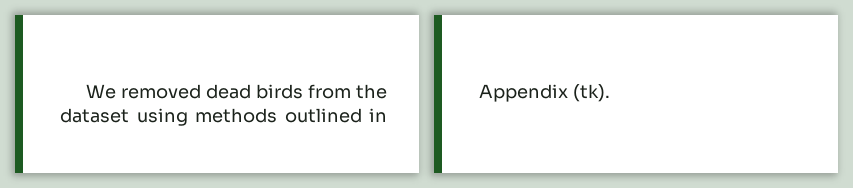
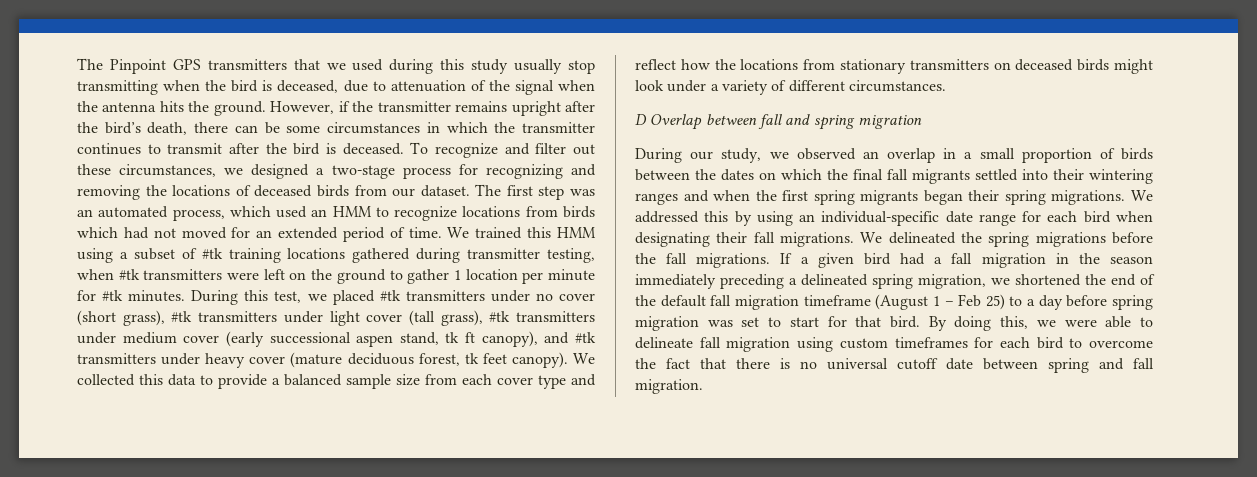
[85,84,387,99] [60,108,387,126] [479,84,610,102] We removed dead birds from the dataset using methods outlined in Appendix (tk). -> [77,58,596,74] [77,80,595,95] [77,101,595,116] [77,122,595,135] [77,142,596,158] [77,164,596,179] [77,184,595,200] [77,206,595,221] [77,227,597,242] [77,248,595,263] [77,269,595,284] [77,290,595,305] [77,310,595,326] [77,331,596,347] [77,352,596,368] [77,374,596,389] [635,59,1153,74] [635,80,946,95] [635,114,922,130] [635,148,1153,163] [635,169,1153,184] [635,190,1153,205] [635,211,1153,226] [635,232,1153,247] [635,253,1153,268] [635,274,1155,289] [635,294,1154,310] [635,316,1153,331] [635,337,1153,352] [635,358,1154,373] [635,379,703,394] The Pinpoint GPS transmitters that we used during this study usually stop transmitting when the bird is deceased, due to attenuation of the signal when the antenna hits the ground. However, if the transmitter remains upright after the bird’s death, there can be some circumstances in which the transmitter continues to transmit after the bird is deceased. To recognize and filter out these circumstances, we designed a two-stage process for recognizing and removing the locations of deceased birds from our dataset. The first step was an automated process, which used an HMM to recognize locations from birds which had not moved for an extended period of time. We trained this HMM using a subset of #tk training locations gathered during transmitter testing, when #tk transmitters were left on the ground to gather 1 location per minute for #tk minutes. During this test, we placed #tk transmitters under no cover (short grass), #tk transmitters under light cover (tall grass), #tk transmitters under medium cover (early successional aspen stand, tk ft canopy), and #tk transmitters under heavy cover (mature deciduous forest, tk feet canopy). We collected this data to provide a balanced sample size from each cover type and reflect how the locations from stationary transmitters on deceased birds might look under a variety of different circumstances. // D Overlap between fall and spring migration // During our study, we observed an overlap in a small proportion of birds between the dates on which the final fall migrants settled into their wintering ranges and when the first spring migrants began their spring migrations. We addressed this by using an individual-specific date range for each bird when designating their fall migrations. We delineated the spring migrations before the fall migrations. If a given bird had a fall migration in the season immediately preceding a delineated spring migration, we shortened the end of the default fall migration timeframe (August 1 – Feb 25) to a day before spring migration was set to start for that bird. By doing this, we were able to delineate fall migration using custom timeframes for each bird to overcome the fact that there is no universal cutoff date between spring and fall migration.

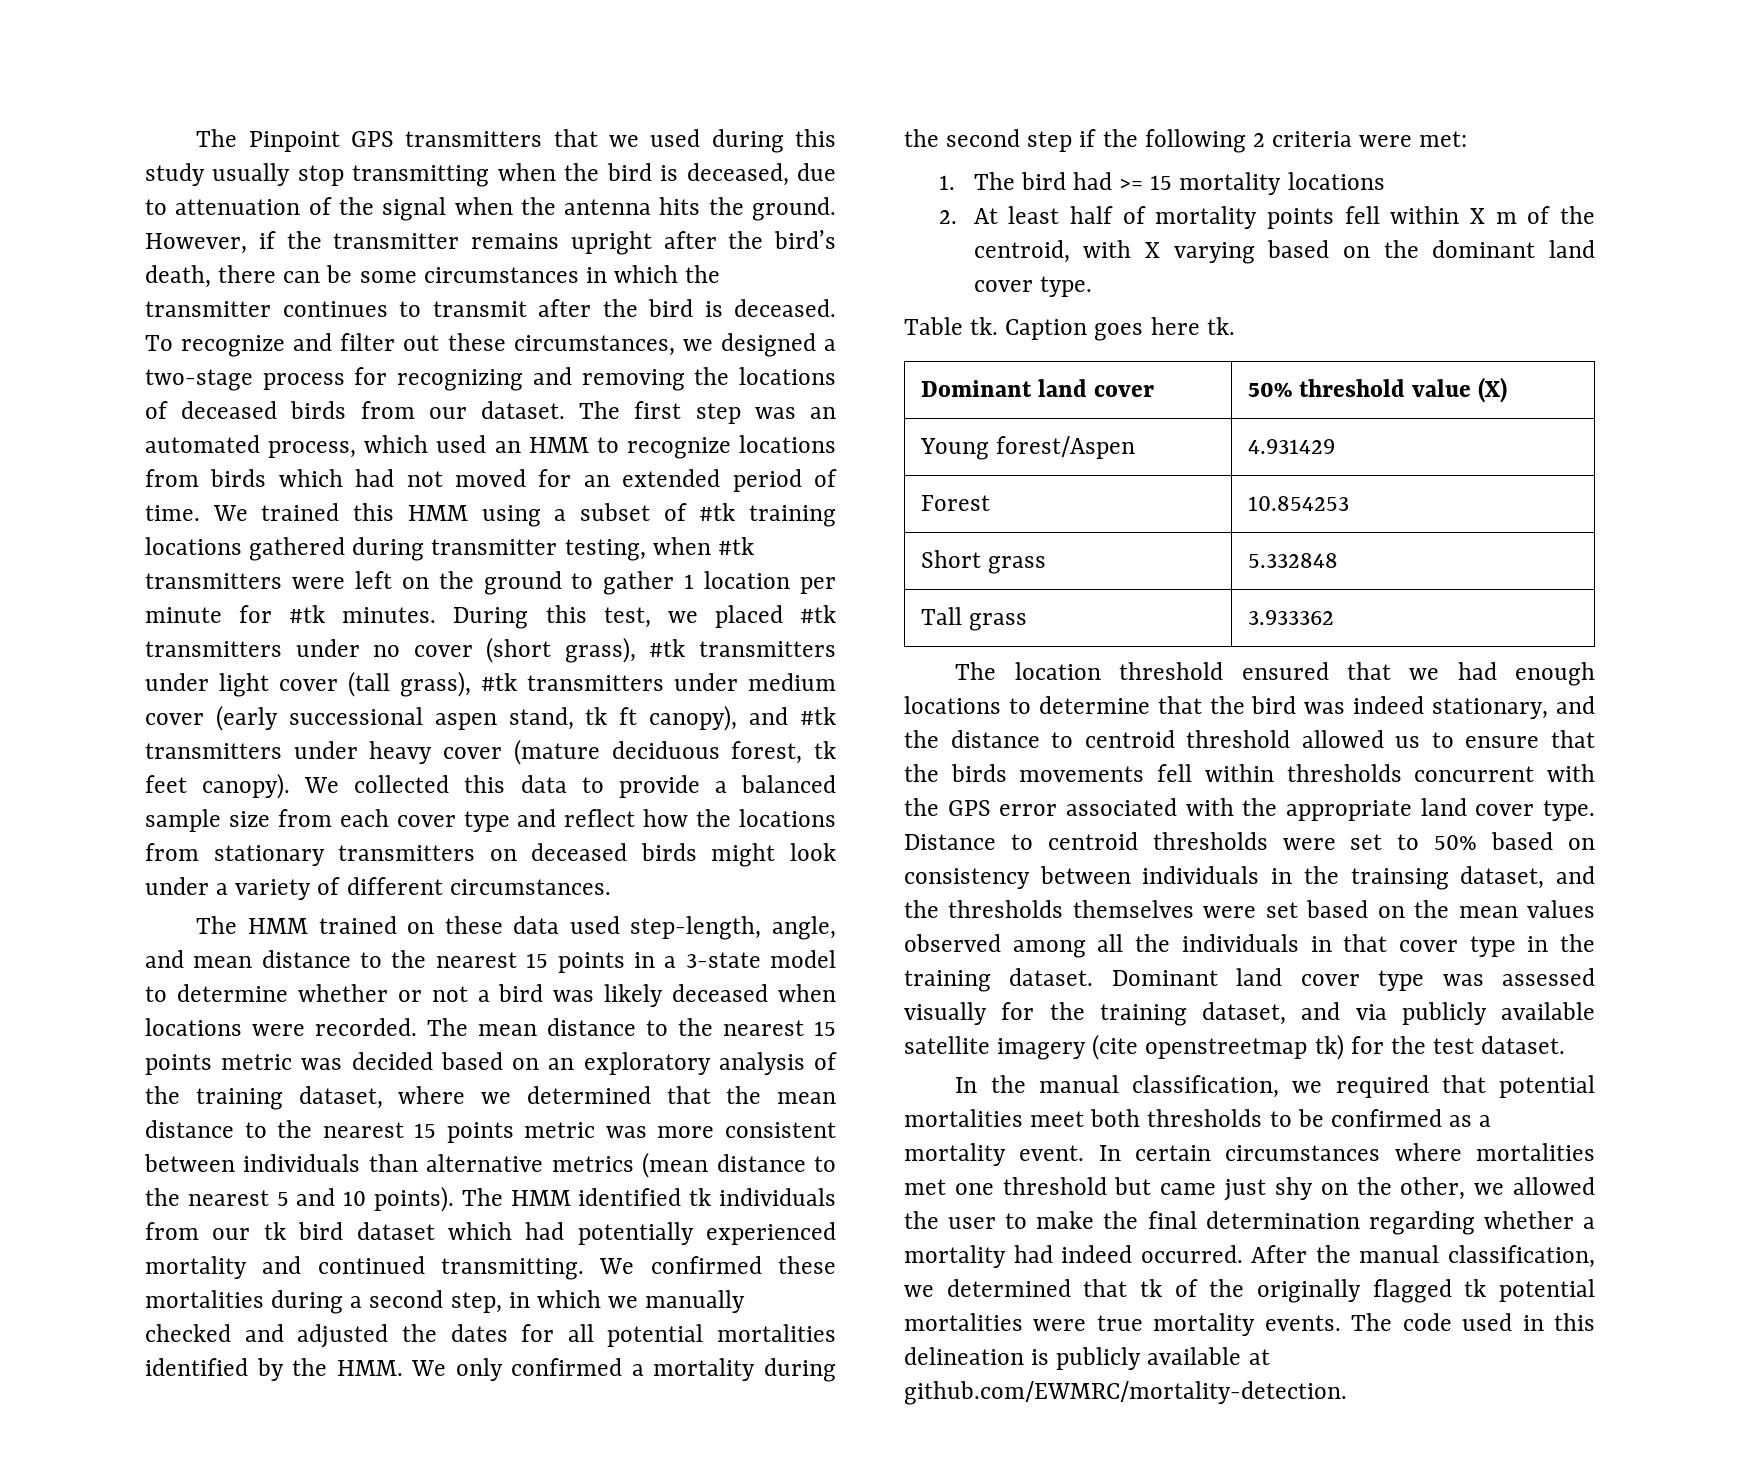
[635,114,922,130] [635,148,1153,163] [635,169,1153,184] [635,190,1153,205] [635,211,1153,226] [635,232,1153,247] [635,253,1153,268] [635,274,1155,289] [635,294,1154,310] [635,316,1153,331] [635,337,1153,352] [635,358,1154,373] [635,379,703,394] D Overlap between fall and spring migration // During our study, we observed an overlap in a small proportion of birds between the dates on which the final fall migrants settled into their wintering ranges and when the first spring migrants began their spring migrations. We addressed this by using an individual-specific date range for each bird when designating their fall migrations. We delineated the spring migrations before the fall migrations. If a given bird had a fall migration in the season immediately preceding a delineated spring migration, we shortened the end of the default fall migration timeframe (August 1 – Feb 25) to a day before spring migration was set to start for that bird. By doing this, we were able to delineate fall migration using custom timeframes for each bird to overcome the fact that there is no universal cutoff date between spring and fall migration. -> [196,916,836,940] [145,950,836,973] [145,984,836,1007] [145,1018,836,1036] [145,1052,837,1075] [145,1086,836,1110] [145,1120,836,1143] [144,1152,836,1178] [145,1186,836,1212] [145,1222,836,1245] [145,1256,836,1280] [145,1290,746,1314] [145,1324,836,1348] [145,1358,836,1382] [904,129,1468,153] [938,172,1385,195] [938,206,1595,229] [973,240,1595,264] [973,276,1092,297] [904,317,1235,341] [920,379,1154,397] [1247,377,1507,403] [919,436,1135,460] [1247,439,1335,454] [920,495,990,511] [1247,496,1349,511] [920,550,1046,574] [1247,553,1338,568] [920,607,1027,631] [1247,610,1334,625] [955,662,1595,686] [904,696,1595,719] [904,730,1595,748] [904,764,1595,782] [904,798,1595,821] [904,832,1595,850] [904,866,1595,890] [904,900,1595,918] [904,934,1595,958] [904,968,1595,992] [904,1002,1595,1026] [904,1034,1566,1060] [955,1075,1595,1098] [904,1109,1492,1127] [904,1143,1595,1166] [904,1177,1595,1201] [904,1211,1595,1235] [904,1245,1595,1268] [904,1279,1595,1303] [904,1313,1595,1336] [904,1347,1270,1370] [904,1381,1347,1405] The HMM trained on these data used step-length, angle, and mean distance to the nearest 15 points in a 3-state model to determine whether or not a bird was likely deceased when locations were recorded. The mean distance to the nearest 15 points metric was decided based on an exploratory analysis of the training dataset, where we determined that the mean distance to the nearest 15 points metric was more consistent between individuals than alternative metrics (mean distance to the nearest 5 and 10 points). The HMM identified tk individuals from our tk bird dataset which had potentially experienced mortality and continued transmitting. We confirmed these mortalities during a second step, in which we manually checked and adjusted the dates for all potential mortalities identified by the HMM. We only confirmed a mortality during the second step if the following 2 criteria were met: // 1. The bird had >= 15 mortality locations // 2. At least half of mortality points fell within X m of the centroid, with X varying based on the dominant land cover type. // Table tk. Caption goes here tk. // Dominant land cover | 50% threshold value (X) // Young forest/Aspen | 4.931429 // Forest | 10.854253 // Short grass | 5.332848 // Tall grass | 3.933362 // The location threshold ensured that we had enough locations to determine that the bird was indeed stationary, and the distance to centroid threshold allowed us to ensure that the birds movements fell within thresholds concurrent with the GPS error associated with the appropriate land cover type. Distance to centroid thresholds were set to 50% based on consistency between individuals in the trainsing dataset, and the thresholds themselves were set based on the mean values observed among all the individuals in that cover type in the training dataset. Dominant land cover type was assessed visually for the training dataset, and via publicly available satellite imagery (cite openstreetmap tk) for the test dataset. // In the manual classification, we required that potential mortalities meet both thresholds to be confirmed as a mortality event. In certain circumstances where mortalities met one threshold but came just shy on the other, we allowed the user to make the final determination regarding whether a mortality had indeed occurred. After the manual classification, we determined that tk of the originally flagged tk potential mortalities were true mortality events. The code used in this delineation is publicly available at github.com/EWMRC/mortality-detection.

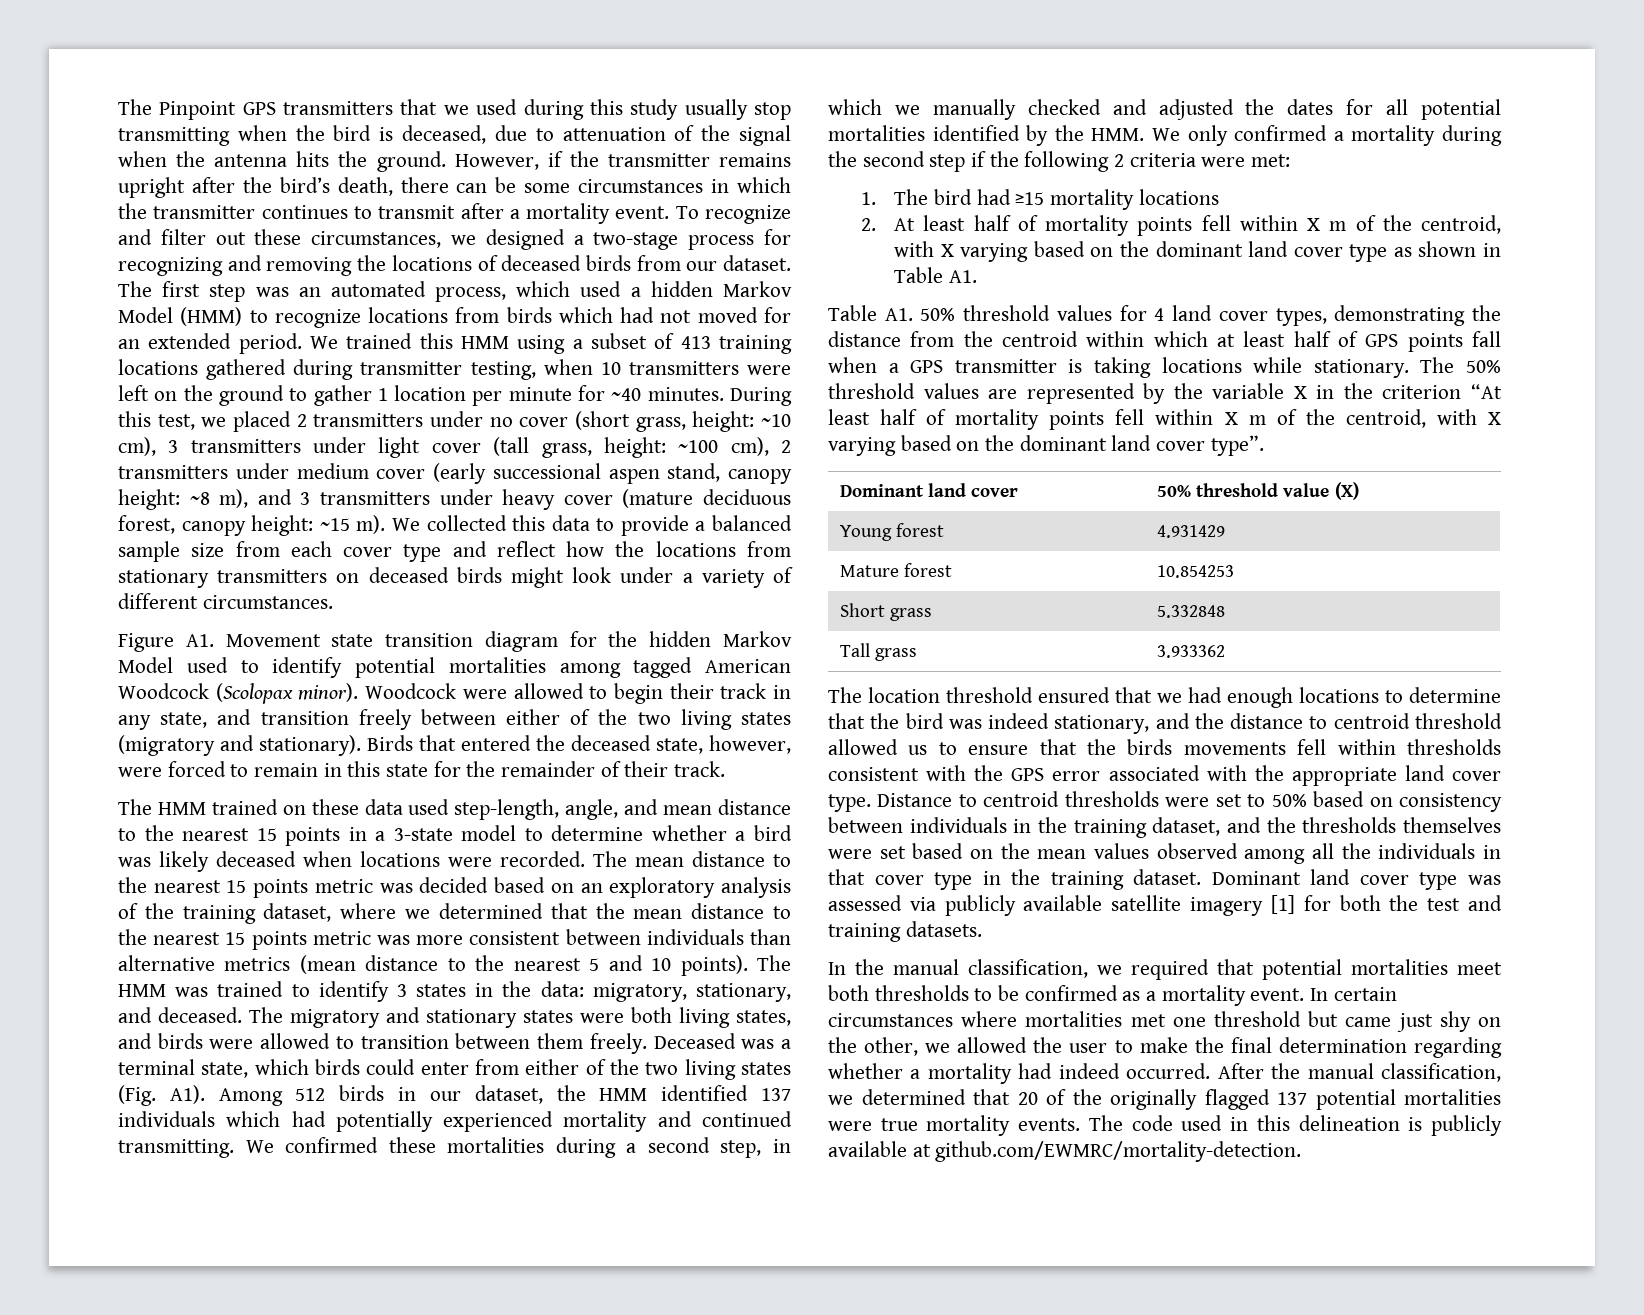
[602,299,836,317] the bird is deceased. -> [509,203,670,224] a mortality event.
[494,437,589,453] an HMM -> [630,281,792,297] [118,307,243,326] a hidden Markov Model (HMM)
[732,469,837,492] [145,505,200,521] period of time. -> [238,333,302,354] period.
[699,503,736,521] #tk -> [680,336,711,349] 413
[717,537,754,555] #tk -> [600,362,621,375] 10
[289,605,326,623] #tk -> [611,388,642,401] ~40
[799,605,836,623] #tk -> [296,414,307,427] 2
[564,637,686,663] grass), #tk -> [635,411,791,432] [118,437,179,456] grass, height: ~10 cm), 3
[400,671,517,697] grass), #tk -> [541,437,792,458] grass, height: ~100 cm), 2
[585,705,837,731] tk ft canopy), and #tk -> [728,469,792,484] [118,489,311,510] canopy height: ~8 m), and 3
[814,741,836,759] [145,773,291,799] tk feet canopy). -> [181,515,386,536] canopy height: ~15 m).
(611, 887) none -> [118,631,793,652] [118,657,791,678] [118,683,791,704] [118,709,791,730] [118,735,791,756] [118,761,726,777] // Figure A1. Movement state transition diagram for the hidden Markov Model used to identify potential mortalities among tagged American Woodcock (Scolopax minor). Woodcock were allowed to begin their track in any state, and transition freely between either of the two living states (migratory and stationary). Birds that entered the deceased state, however, were forced to remain in this state for the remainder of their track.
[397,986,468,1002] or not -> (727, 833) none
[578,1188,836,1206] [145,1222,435,1240] identified tk individuals from our tk bird dataset -> [175,981,791,1002] [118,1007,791,1028] [118,1033,792,1054] [118,1059,792,1080] [118,1085,791,1106] [118,1111,215,1127] was trained to identify 3 states in the data: migratory, stationary, and deceased. The migratory and stationary states were both living states, and birds were allowed to transition between them freely. Deceased was a terminal state, which birds could enter from either of the two living states (Fig. A1). Among 512 birds in our dataset, the HMM identified 137 individuals
[1119,175,1173,190] >= 15 -> [1015,192,1045,205] ≥15
[1039,276,1092,297] [904,317,1235,341] type. // Table tk. Caption goes here tk. -> [1349,241,1501,262] [894,267,977,283] [828,305,1501,326] [828,331,1501,352] [828,357,1501,378] [828,383,1502,404] [828,409,1501,430] [828,435,1264,456] type as shown in Table A1. // Table A1. 50% threshold values for 4 land cover types, demonstrating the distance from the centroid within which at least half of GPS points fall when a GPS transmitter is taking locations while stationary. The 50% threshold values are represented by the variable X in the criterion “At least half of mortality points fell within X m of the centroid, with X varying based on the dominant land cover type”.
[995,436,1135,459] forest/Aspen -> [896,523,945,537] forest
[920,495,990,511] Forest -> [840,563,953,577] Mature forest
[1414,766,1535,782] concurrent -> [828,767,919,781] consistent
[1350,868,1449,890] trainsing -> [1073,819,1147,838] training
[904,1002,1341,1026] visually for the training dataset, and -> (902, 903) none
[1092,1034,1566,1060] (cite openstreetmap tk) for the test dataset. -> [1270,895,1502,914] [828,921,982,942] [1] for both the test and training datasets.
[1140,1279,1162,1297] tk -> [1017,1092,1038,1105] 20
[1464,1279,1487,1297] tk -> [1277,1092,1307,1105] 137

